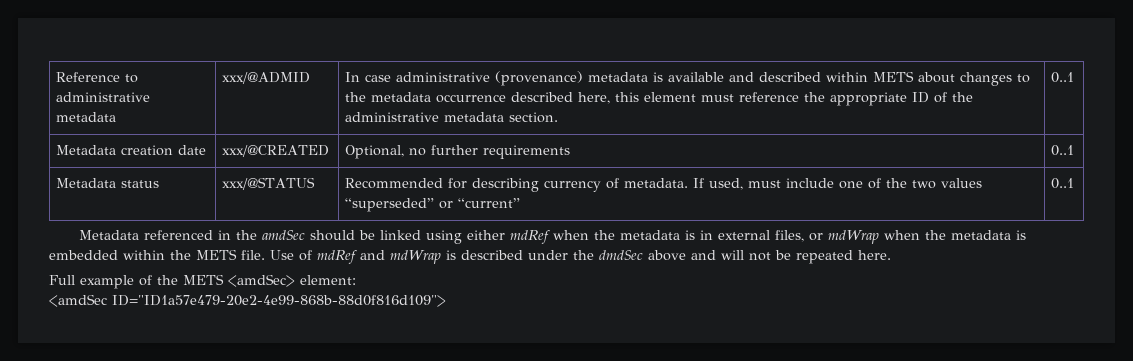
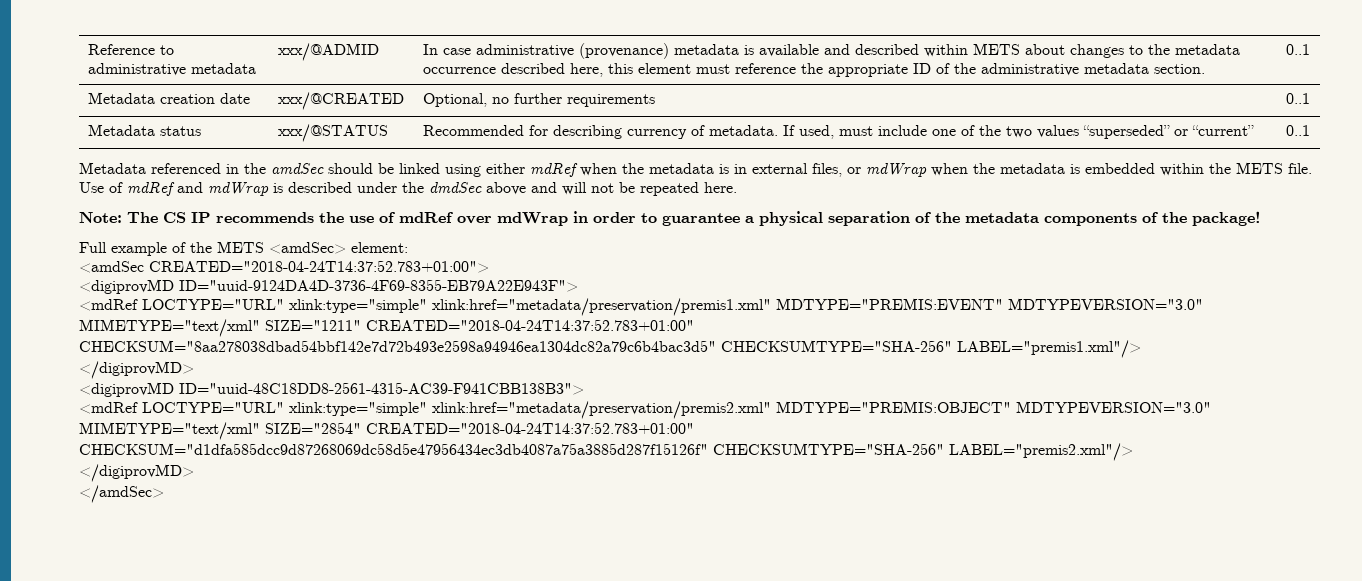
(891, 255) none -> [79,211,1261,226] // Note: The CS IP recommends the use of mdRef over mdWrap in order to guarantee a physical separation of the metadata components of the package!
[112,295,446,307] ID="ID1a57e479-20e2-4e99-868b-88d0f816d109"> -> [149,260,489,273] [79,279,578,294] [79,298,1203,316] [79,319,694,337] [79,340,1141,358] [79,361,194,379] [79,382,584,397] [79,401,1211,419] [79,422,694,440] [79,443,1133,461] [79,464,194,482] [79,485,164,503] CREATED="2018-04-24T14:37:52.783+01:00"> // <digiprovMD ID="uuid-9124DA4D-3736-4F69-8355-EB79A22E943F"> // <mdRef LOCTYPE="URL" xlink:type="simple" xlink:href="metadata/preservation/premis1.xml" MDTYPE="PREMIS:EVENT" MDTYPEVERSION="3.0" MIMETYPE="text/xml" SIZE="1211" CREATED="2018-04-24T14:37:52.783+01:00" CHECKSUM="8aa278038dbad54bbf142e7d72b493e2598a94946ea1304dc82a79c6b4bac3d5" CHECKSUMTYPE="SHA-256" LABEL="premis1.xml"/> // </digiprovMD> // <digiprovMD ID="uuid-48C18DD8-2561-4315-AC39-F941CBB138B3"> // <mdRef LOCTYPE="URL" xlink:type="simple" xlink:href="metadata/preservation/premis2.xml" MDTYPE="PREMIS:OBJECT" MDTYPEVERSION="3.0" MIMETYPE="text/xml" SIZE="2854" CREATED="2018-04-24T14:37:52.783+01:00" CHECKSUM="d1dfa585dcc9d87268069dc58d5e47956434ec3db4087a75a3885d287f15126f" CHECKSUMTYPE="SHA-256" LABEL="premis2.xml"/> // </digiprovMD> // </amdSec>

